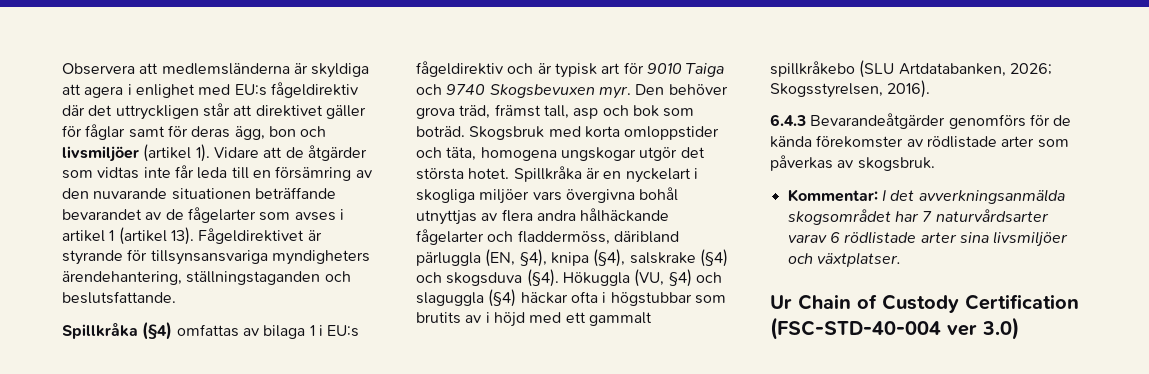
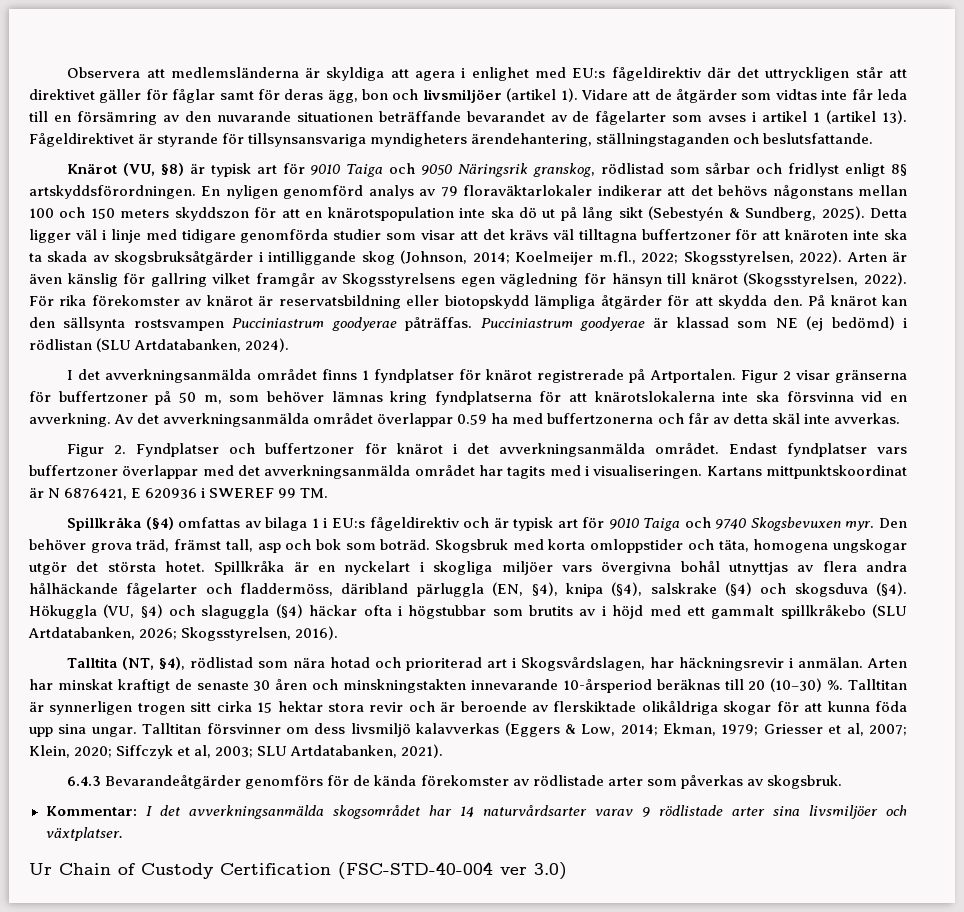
(176, 297) none -> [67,163,908,177] [29,185,907,199] [29,206,908,221] [29,229,907,243] [29,250,908,265] [29,272,908,287] [29,295,908,309] [29,316,908,331] [29,338,290,352] [67,369,908,383] [29,391,907,405] [29,413,900,427] [67,443,907,457] [29,465,908,479] [29,487,329,500] // Knärot (VU, §8) är typisk art för 9010 Taiga och 9050 Näringsrik granskog, rödlistad som sårbar och fridlyst enligt 8§ artskyddsförordningen. En nyligen genomförd analys av 79 floraväktarlokaler indikerar att det behövs någonstans mellan 100 och 150 meters skyddszon för att en knärotspopulation inte ska dö ut på lång sikt (Sebestyén & Sundberg, 2025). Detta ligger väl i linje med tidigare genomförda studier som visar att det krävs väl tilltagna buffertzoner för att knäroten inte ska ta skada av skogsbruksåtgärder i intilliggande skog (Johnson, 2014; Koelmeijer m.fl., 2022; Skogsstyrelsen, 2022). Arten är även känslig för gallring vilket framgår av Skogsstyrelsens egen vägledning för hänsyn till knärot (Skogsstyrelsen, 2022). För rika förekomster av knärot är reservatsbildning eller biotopskydd lämpliga åtgärder för att skydda den. På knärot kan den sällsynta rostsvampen Pucciniastrum goodyerae påträffas. Pucciniastrum goodyerae är klassad som NE (ej bedömd) i rödlistan (SLU Artdatabanken, 2024). // I det avverkningsanmälda området finns 1 fyndplatser för knärot registrerade på Artportalen. Figur 2 visar gränserna för buffertzoner på 50 m, som behöver lämnas kring fyndplatserna för att knärotslokalerna inte ska försvinna vid en avverkning. Av det avverkningsanmälda området överlappar 0.59 ha med buffertzonerna och får av detta skäl inte avverkas. // Figur 2. Fyndplatser och buffertzoner för knärot i det avverkningsanmälda området. Endast fyndplatser vars buffertzoner överlappar med det avverkningsanmälda området har tagits med i visualiseringen. Kartans mittpunktskoordinat är N 6876421, E 620936 i SWEREF 99 TM.
(931, 89) none -> [67,657,908,671] [29,678,908,693] [29,701,908,715] [29,722,908,737] [29,744,444,759] // Talltita (NT, §4), rödlistad som nära hotad och prioriterad art i Skogsvårdslagen, har häckningsrevir i anmälan. Arten har minskat kraftigt de senaste 30 åren och minskningstakten innevarande 10-årsperiod beräknas till 20 (10–30) %. Talltitan är synnerligen trogen sitt cirka 15 hektar stora revir och är beroende av flerskiktade olikåldriga skogar för att kunna föda upp sina ungar. Talltitan försvinner om dess livsmiljö kalavverkas (Eggers & Low, 2014; Ekman, 1979; Griesser et al, 2007; Klein, 2020; Siffczyk et al, 2003; SLU Artdatabanken, 2021).
[922,211,933,222] 7 -> [459,806,474,817] 14
[829,232,840,243] 6 -> [641,807,650,817] 9

